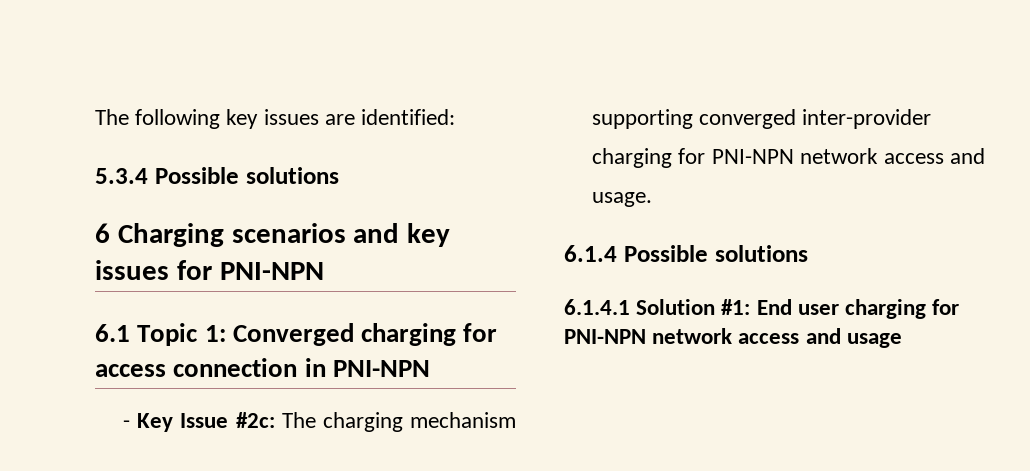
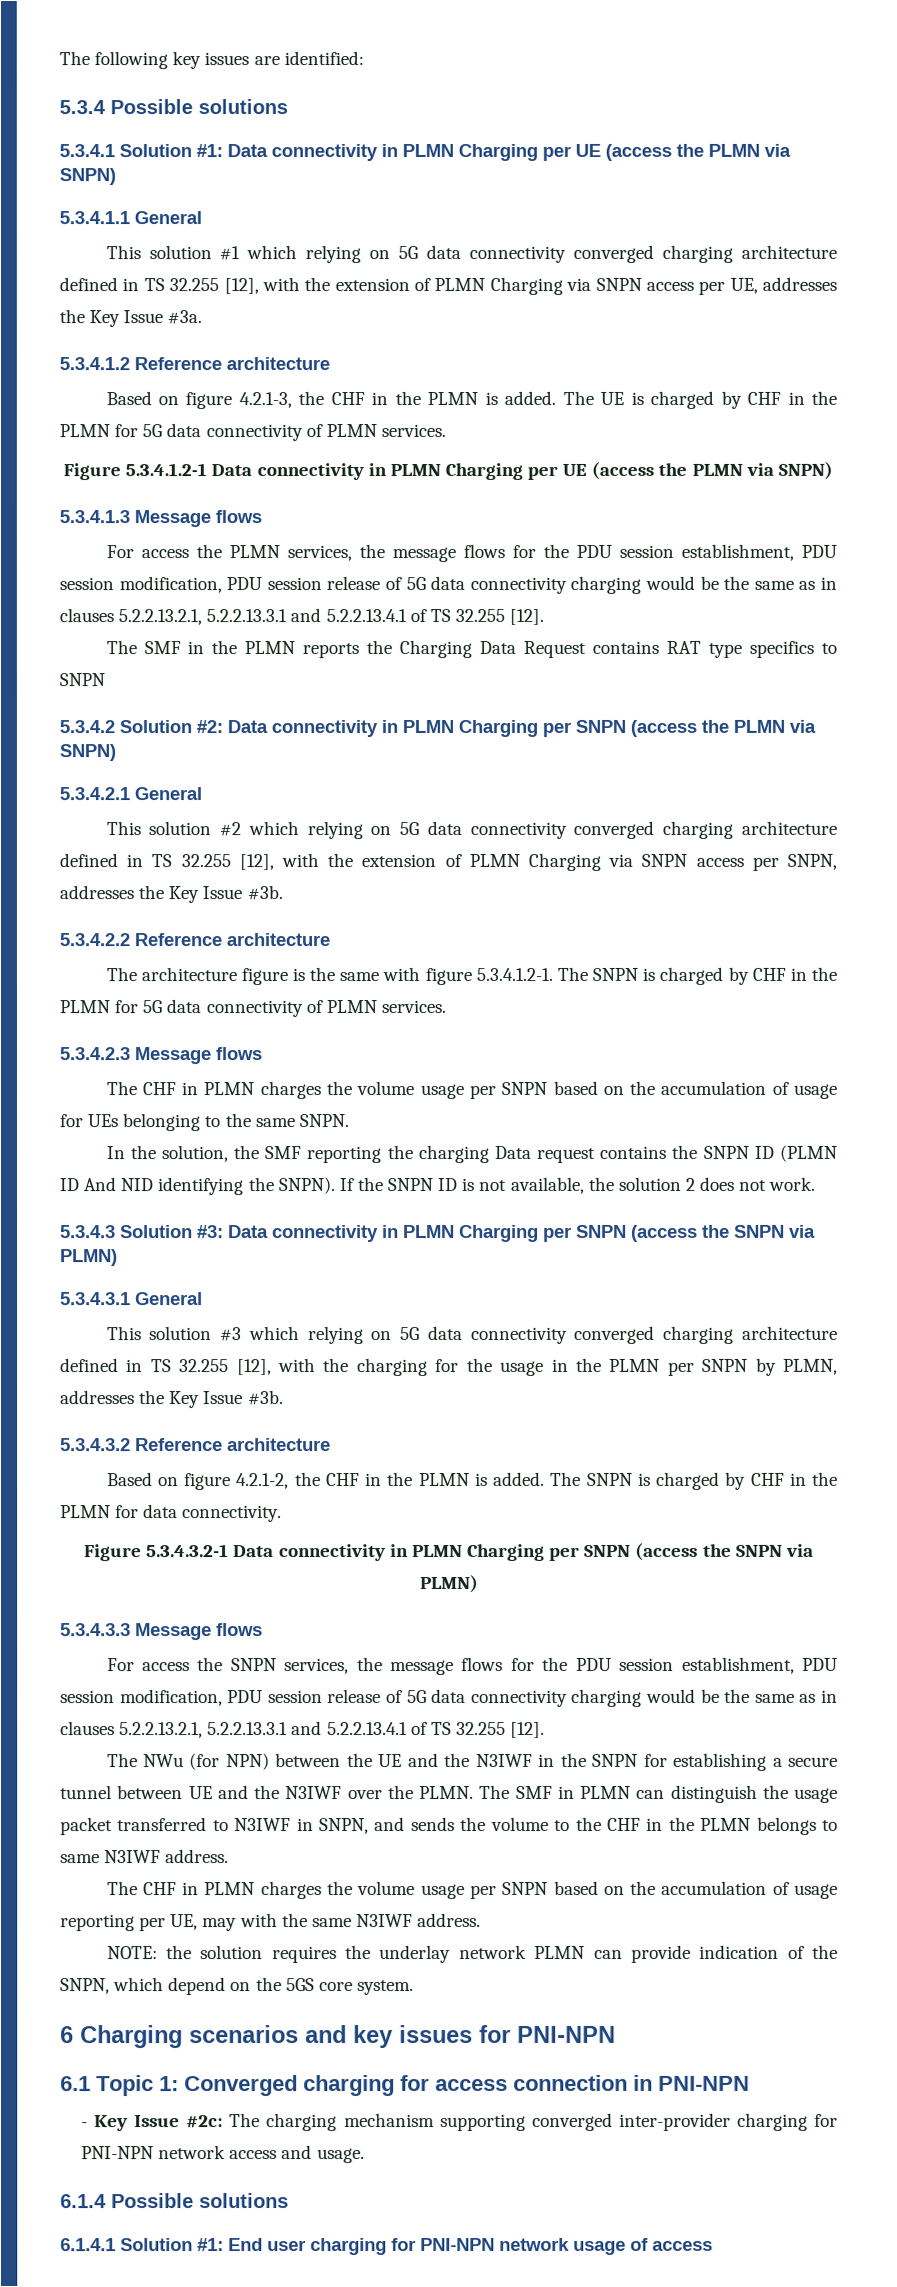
(339, 175) none -> [59,143,791,162] [59,168,116,186] [59,211,202,225] [105,244,837,264] [59,276,837,295] [59,309,203,328] [59,357,330,371] [105,390,837,410] [59,423,446,442] [63,461,833,481] [59,510,262,528] [105,543,837,563] [59,575,838,594] [59,608,545,626] [105,639,837,659] [59,673,105,687] [59,719,816,738] [59,744,116,762] [59,787,202,801] [105,820,838,840] [59,852,838,871] [59,885,283,904] [59,933,330,947] [105,966,838,986] [59,999,446,1018] [59,1047,262,1065] [105,1080,837,1100] [59,1113,349,1132] [106,1144,838,1164] [60,1176,817,1196] [60,1224,816,1243] [60,1249,118,1267] [60,1292,203,1306] [106,1325,839,1345] [60,1357,838,1377] [60,1390,284,1409] [60,1438,331,1452] [106,1471,838,1491] [60,1504,283,1523] [84,1542,814,1562] [419,1574,479,1594] [60,1623,263,1641] [106,1656,838,1676] [60,1688,839,1707] [60,1721,546,1739] [106,1752,838,1771] [60,1784,838,1803] [60,1816,838,1836] [60,1849,230,1864] [106,1880,838,1900] [60,1912,482,1932] [106,1944,839,1964] [60,1977,414,1996] // 5.3.4.1 Solution #1: Data connectivity in PLMN Charging per UE (access the PLMN via SNPN) // 5.3.4.1.1 General // This solution #1 which relying on 5G data connectivity converged charging architecture defined in TS 32.255 [12], with the extension of PLMN Charging via SNPN access per UE, addresses the Key Issue #3a. // 5.3.4.1.2 Reference architecture // Based on figure 4.2.1-3, the CHF in the PLMN is added. The UE is charged by CHF in the PLMN for 5G data connectivity of PLMN services. // Figure 5.3.4.1.2-1 Data connectivity in PLMN Charging per UE (access the PLMN via SNPN) // 5.3.4.1.3 Message flows // For access the PLMN services, the message flows for the PDU session establishment, PDU session modification, PDU session release of 5G data connectivity charging would be the same as in clauses 5.2.2.13.2.1, 5.2.2.13.3.1 and 5.2.2.13.4.1 of TS 32.255 [12]. // The SMF in the PLMN reports the Charging Data Request contains RAT type specifics to SNPN // 5.3.4.2 Solution #2: Data connectivity in PLMN Charging per SNPN (access the PLMN via SNPN) // 5.3.4.2.1 General // This solution #2 which relying on 5G data connectivity converged charging architecture defined in TS 32.255 [12], with the extension of PLMN Charging via SNPN access per SNPN, addresses the Key Issue #3b. // 5.3.4.2.2 Reference architecture // The architecture figure is the same with figure 5.3.4.1.2-1. The SNPN is charged by CHF in the PLMN for 5G data connectivity of PLMN services. // 5.3.4.2.3 Message flows // The CHF in PLMN charges the volume usage per SNPN based on the accumulation of usage for UEs belonging to the same SNPN. // In the solution, the SMF reporting the charging Data request contains the SNPN ID (PLMN ID And NID identifying the SNPN). If the SNPN ID is not available, the solution 2 does not work. // 5.3.4.3 Solution #3: Data connectivity in PLMN Charging per SNPN (access the SNPN via PLMN) // 5.3.4.3.1 General // This solution #3 which relying on 5G data connectivity converged charging architecture defined in TS 32.255 [12], with the charging for the usage in the PLMN per SNPN by PLMN, addresses the Key Issue #3b. // 5.3.4.3.2 Reference architecture // Based on figure 4.2.1-2, the CHF in the PLMN is added. The SNPN is charged by CHF in the PLMN for data connectivity. // Figure 5.3.4.3.2-1 Data connectivity in PLMN Charging per SNPN (access the SNPN via PLMN) // 5.3.4.3.3 Message flows // For access the SNPN services, the message flows for the PDU session establishment, PDU session modification, PDU session release of 5G data connectivity charging would be the same as in clauses 5.2.2.13.2.1, 5.2.2.13.3.1 and 5.2.2.13.4.1 of TS 32.255 [12]. // The NWu (for NPN) between the UE and the N3IWF in the SNPN for establishing a secure tunnel between UE and the N3IWF over the PLMN. The SMF in PLMN can distinguish the usage packet transferred to N3IWF in SNPN, and sends the volume to the CHF in the PLMN belongs to same N3IWF address. // The CHF in PLMN charges the volume usage per SNPN based on the accumulation of usage reporting per UE, may with the same N3IWF address. // NOTE: the solution requires the underlay network PLMN can provide indication of the SNPN, which depend on the 5GS core system.
[738,328,902,348] access and usage -> [573,2237,713,2255] usage of access

